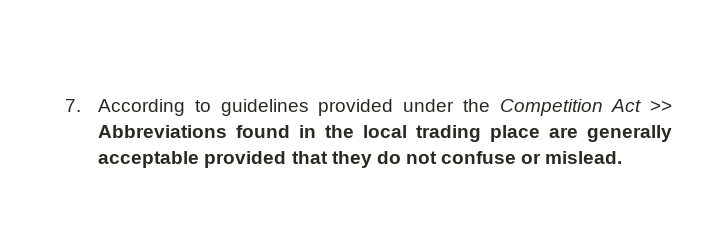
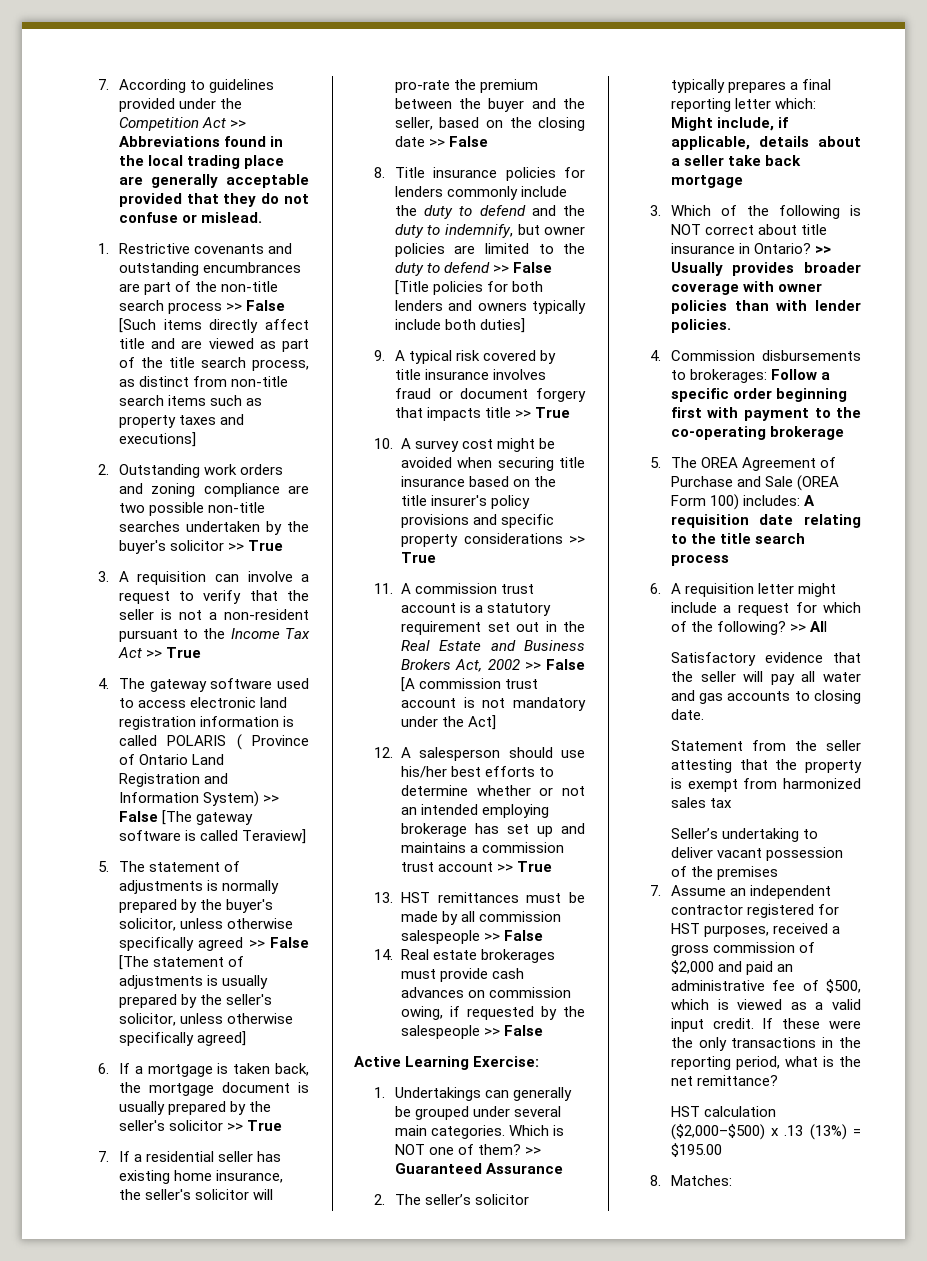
(623, 157) none -> [98,243,293,254] [118,262,302,276] [118,281,279,295] [118,300,286,314] [118,318,309,333] [118,338,309,352] [118,357,309,371] [118,376,289,387] [118,395,263,406] [118,414,245,428] [118,432,196,447] [98,464,284,478] [118,483,309,497] [118,502,266,516] [118,521,309,535] [118,540,284,554] [98,571,310,585] [118,590,310,604] [118,609,309,620] [118,628,311,642] [117,647,202,658] [98,678,309,692] [118,697,288,708] [118,716,295,730] [118,734,309,750] [118,754,225,765] [118,773,229,787] [118,791,280,807] [118,810,254,825] [118,829,307,844] [98,861,241,872] [118,880,280,894] [118,899,274,913] [118,918,294,931] [118,937,309,951] [118,955,245,970] [118,975,269,989] [118,994,273,1008] [118,1013,294,1026] [118,1031,247,1046] [98,1063,309,1077] [118,1082,309,1096] [118,1101,272,1115] [118,1120,283,1131] [98,1151,282,1162] [118,1170,284,1184] [118,1189,274,1200] [394,79,539,93] [394,98,585,112] [394,117,585,131] [394,136,489,147] [374,167,585,181] [394,186,568,200] [394,205,585,219] [394,224,585,238] [394,243,585,257] [394,262,553,276] [394,280,544,295] [394,300,586,314] [394,318,526,333] [374,350,557,364] [394,369,547,380] [394,388,586,402] [394,407,571,421] [374,438,556,452] [400,457,585,471] [400,476,557,487] [400,495,531,509] [400,514,555,528] [400,533,585,547] [400,552,436,563] [374,583,535,594] [400,602,552,616] [400,621,585,635] [400,640,585,651] [400,659,585,672] [400,677,539,692] [400,697,586,711] [400,715,497,730] [374,747,585,761] [400,766,555,778] [400,785,585,796] [400,804,550,818] [400,823,585,837] [400,842,565,853] [400,861,553,872] [374,892,585,903] [400,911,562,925] [400,930,544,944] [374,949,556,963] [400,968,525,982] [400,987,572,998] [400,1006,585,1020] [400,1025,544,1039] [354,1056,540,1070] [374,1087,573,1101] [394,1106,562,1120] [394,1125,565,1139] [394,1144,542,1155] [394,1163,564,1174] [374,1194,530,1205] [670,79,832,93] [670,98,817,112] [670,117,789,131] [670,136,861,150] [670,155,802,166] [670,175,743,188] [650,205,861,219] [670,224,828,235] [670,243,832,254] [670,262,861,276] [670,281,823,295] [670,300,861,314] [670,319,731,333] [650,350,861,361] [670,369,831,383] [670,388,848,402] [670,407,861,421] [670,426,845,440] [650,457,837,471] [670,475,840,491] [670,494,816,510] [670,514,861,528] [670,533,806,544] [670,554,729,566] [650,583,837,597] [670,602,861,616] [670,621,828,635] [670,652,861,666] [670,671,861,685] [670,690,861,704] [670,709,704,720] [670,740,861,751] [670,759,862,773] [670,778,861,792] [670,797,733,808] [670,828,819,842] [670,847,844,861] [670,866,779,880] [650,885,832,899] [670,904,840,918] [670,923,841,937] [670,942,816,956] [670,960,794,975] [670,979,861,993] [670,999,861,1010] [670,1018,861,1032] [670,1037,861,1051] [670,1056,861,1070] [670,1075,779,1086] [670,1106,777,1117] [670,1124,861,1140] [670,1143,722,1157] [650,1175,732,1186] // 1. Restrictive covenants and outstanding encumbrances are part of the non-title search process >> False [Such items directly affect title and are viewed as part of the title search process, as distinct from non-title search items such as property taxes and executions] // 2. Outstanding work orders and zoning compliance are two possible non-title searches undertaken by the buyer's solicitor >> True // 3. A requisition can involve a request to verify that the seller is not a non-resident pursuant to the Income Tax Act >> True // 4. The gateway software used to access electronic land registration information is called POLARIS ( Province of Ontario Land Registration and Information System) >> False [The gateway software is called Teraview] // 5. The statement of adjustments is normally prepared by the buyer's solicitor, unless otherwise specifically agreed >> False [The statement of adjustments is usually prepared by the seller's solicitor, unless otherwise specifically agreed] // 6. If a mortgage is taken back, the mortgage document is usually prepared by the seller's solicitor >> True // 7. If a residential seller has existing home insurance, the seller's solicitor will pro-rate the premium between the buyer and the seller, based on the closing date >> False // 8. Title insurance policies for lenders commonly include the duty to defend and the duty to indemnify, but owner policies are limited to the duty to defend >> False [Title policies for both lenders and owners typically include both duties] // 9. A typical risk covered by title insurance involves fraud or document forgery that impacts title >> True // 10. A survey cost might be avoided when securing title insurance based on the title insurer's policy provisions and specific property considerations >> True // 11. A commission trust account is a statutory requirement set out in the Real Estate and Business Brokers Act, 2002 >> False [A commission trust account is not mandatory under the Act] // 12. A salesperson should use his/her best efforts to determine whether or not an intended employing brokerage has set up and maintains a commission trust account >> True // 13. HST remittances must be made by all commission salespeople >> False // 14. Real estate brokerages must provide cash advances on commission owing, if requested by the salespeople >> False // Active Learning Exercise: // 1. Undertakings can generally be grouped under several main categories. Which is NOT one of them? >> Guaranteed Assurance // 2. The seller’s solicitor typically prepares a final reporting letter which: Might include, if applicable, details about a seller take back mortgage // 3. Which of the following is NOT correct about title insurance in Ontario? >> Usually provides broader coverage with owner policies than with lender policies. // 4. Commission disbursements to brokerages: Follow a specific order beginning first with payment to the co-operating brokerage // 5. The OREA Agreement of Purchase and Sale (OREA Form 100) includes: A requisition date relating to the title search process // 6. A requisition letter might include a request for which of the following? >> All // Satisfactory evidence that the seller will pay all water and gas accounts to closing date. // Statement from the seller attesting that the property is exempt from harmonized sales tax // Seller’s undertaking to deliver vacant possession of the premises // 7. Assume an independent contractor registered for HST purposes, received a gross commission of $2,000 and paid an administrative fee of $500, which is viewed as a valid input credit. If these were the only transactions in the reporting period, what is the net remittance? // HST calculation ($2,000–$500) x .13 (13%) = $195.00 // 8. Matches:

